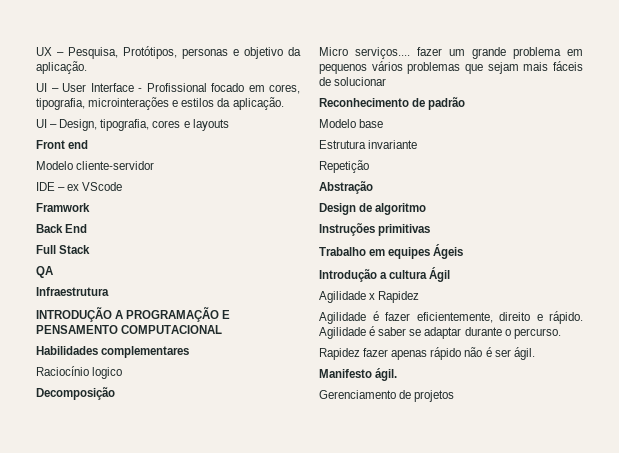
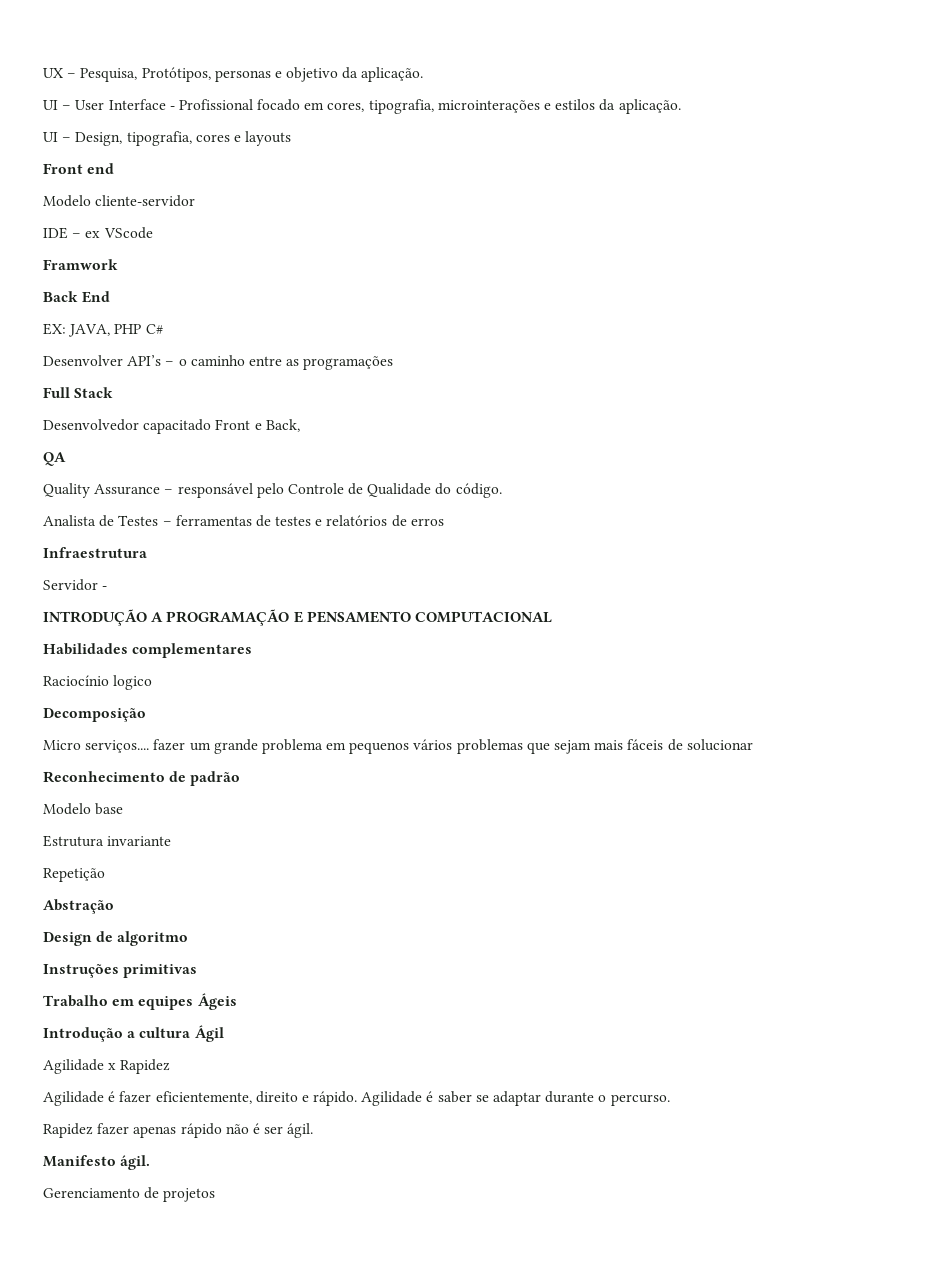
[36,245,91,254] [36,266,53,278] Full Stack // QA -> [43,323,163,337] [43,355,394,370] [43,387,114,398] [43,419,300,434] [43,452,66,466] [43,483,502,498] [43,515,444,527] EX: JAVA, PHP C# // Desenvolver API’s – o caminho entre as programações // Full Stack // Desenvolvedor capacitado Front e Back, // QA // Quality Assurance – responsável pelo Controle de Qualidade do código. // Analista de Testes – ferramentas de testes e relatórios de erros
(109, 291) none -> [43,579,108,591] // Servidor -

